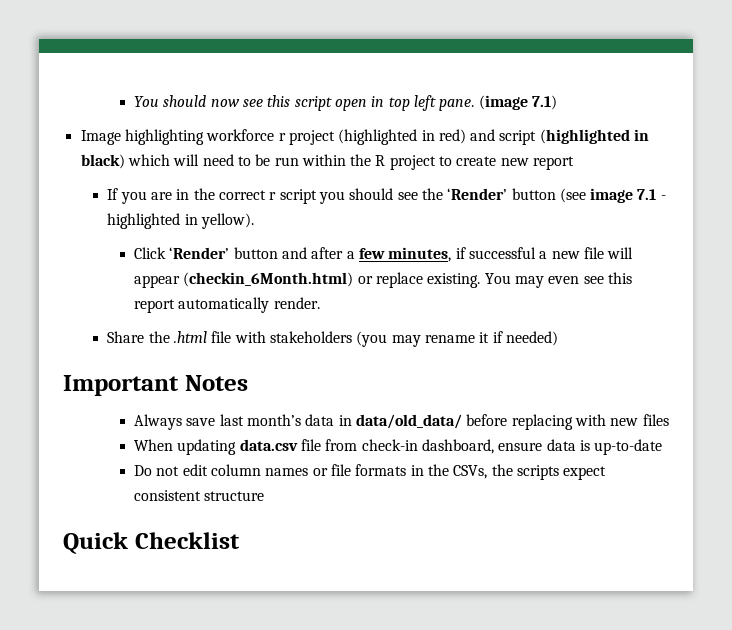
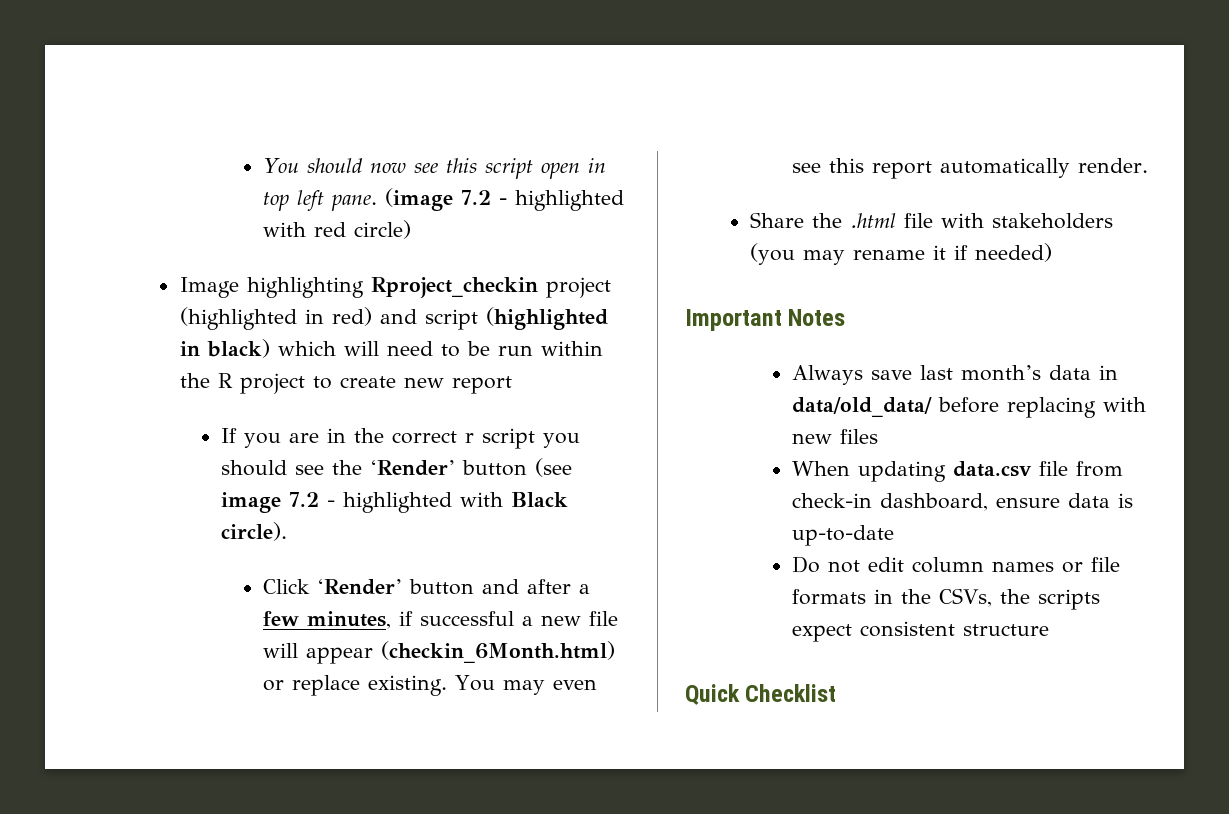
[531,95,557,110] 7.1) -> [461,190,625,211] [263,220,412,239] 7.2 - highlighted with red circle)
[206,129,286,141] workforce r -> [370,277,538,298] Rproject_checkin
[637,189,666,200] [107,213,254,229] 7.1 - highlighted in yellow). -> [289,492,569,513] [221,522,288,541] 7.2 - highlighted with Black circle).

